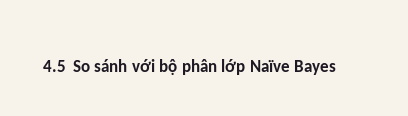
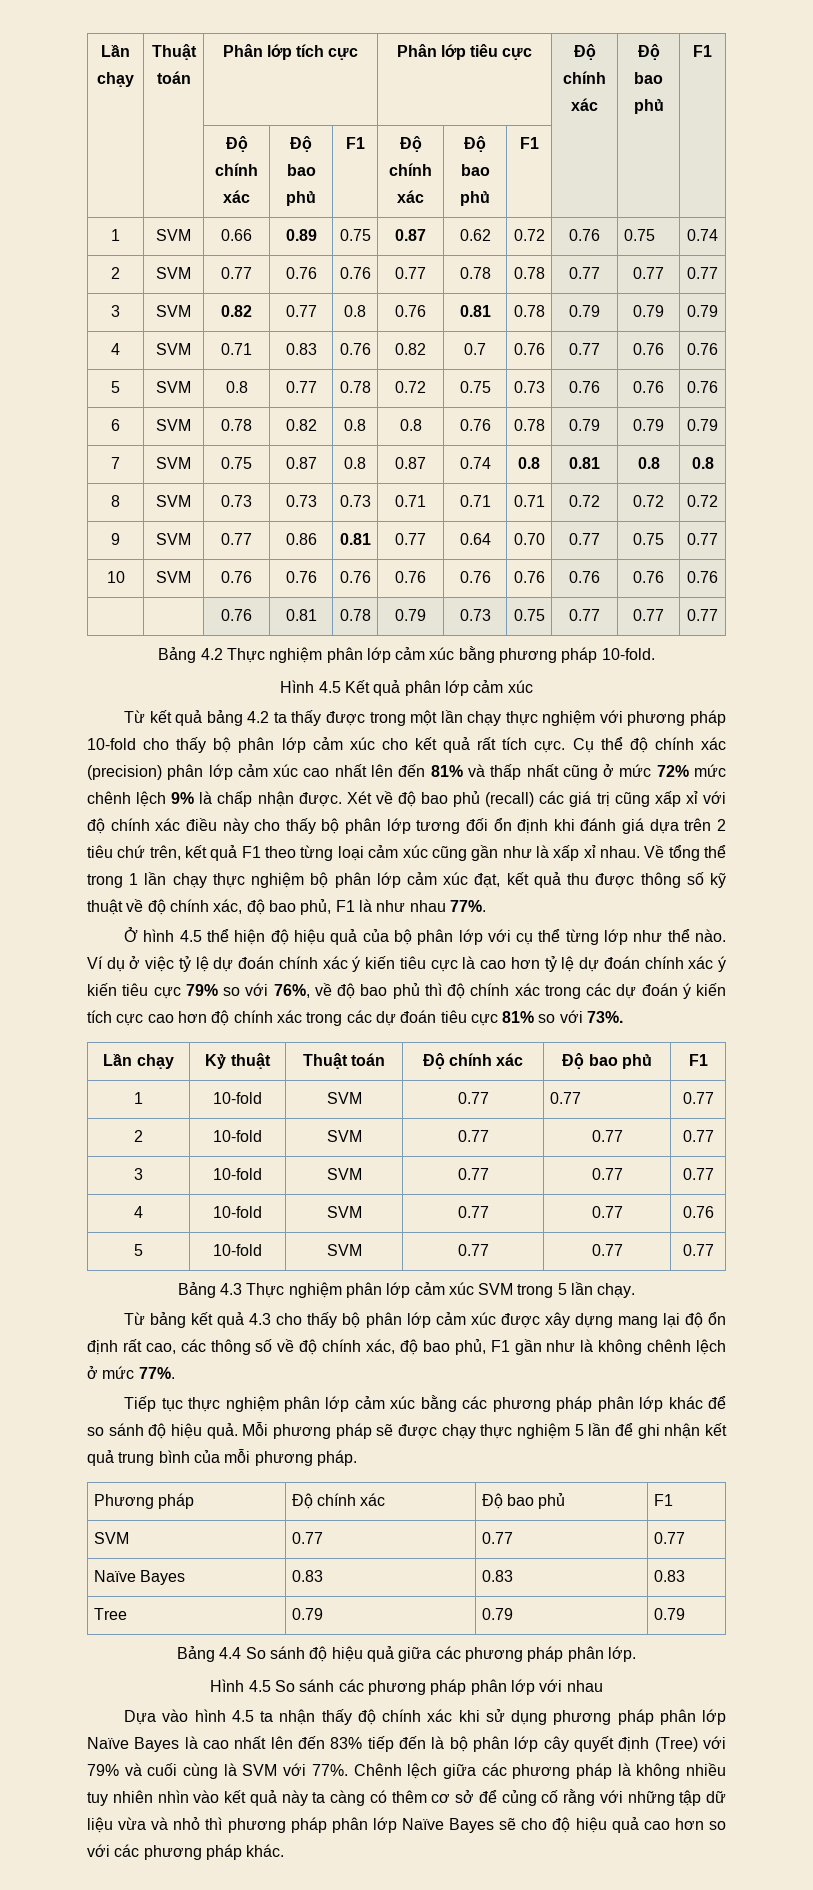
[43,59,337,75] 4.5 So sánh với bộ phân lớp Naïve Bayes -> [101,45,130,57] [97,72,134,87] [151,44,197,60] [156,71,191,84] [222,44,359,60] [396,44,533,60] [573,44,596,60] [563,71,606,84] [571,98,598,111] [637,44,660,60] [634,72,663,84] [633,99,664,114] [693,45,712,57] [225,136,248,152] [215,163,258,176] [223,190,250,203] [290,136,312,152] [286,164,316,176] [286,191,316,206] [345,137,365,149] [399,136,422,152] [389,163,432,176] [397,190,424,203] [464,136,486,152] [460,164,490,176] [460,191,490,206] [519,137,539,149] [111,229,120,241] [156,229,191,241] [221,229,252,241] [285,229,317,241] [339,229,371,241] [395,229,426,241] [459,229,491,241] [513,229,545,241] [569,229,600,241] [623,229,655,241] [687,229,718,241] [111,267,120,279] [156,267,191,279] [221,267,252,279] [285,267,317,279] [339,267,371,279] [395,267,426,279] [459,267,491,279] [513,267,545,279] [569,267,600,279] [633,267,664,279] [687,267,718,279] [111,305,120,317] [156,305,191,317] [221,305,252,317] [285,305,317,317] [344,305,366,317] [395,305,426,317] [459,305,491,317] [513,305,545,317] [569,305,600,317] [633,305,664,317] [687,305,718,317] [111,343,120,355] [156,343,191,355] [221,343,252,355] [285,343,317,355] [339,343,371,355] [395,343,426,355] [464,343,486,355] [513,343,545,355] [569,343,600,355] [633,343,664,355] [687,343,718,355] [111,381,120,393] [156,381,191,393] [225,381,248,393] [285,381,317,393] [339,381,371,393] [395,381,426,393] [459,381,491,393] [513,381,545,393] [569,381,600,393] [633,381,664,393] [687,381,718,393] [111,419,120,431] [156,419,191,431] [221,419,252,431] [285,419,317,431] [344,419,366,431] [399,419,422,431] [459,419,491,431] [513,419,545,431] [569,419,600,431] [633,419,664,431] [687,419,718,431] [111,457,120,469] [156,457,191,469] [221,457,252,469] [285,457,317,469] [344,457,366,469] [395,457,426,469] [459,457,491,469] [518,457,540,469] [569,457,600,469] [637,457,660,469] [691,457,714,469] [111,495,120,507] [156,495,191,507] [221,495,252,507] [285,495,317,507] [339,495,371,507] [395,495,426,507] [459,495,491,507] [513,495,545,507] [569,495,600,507] [633,495,664,507] [687,495,718,507] [111,533,120,545] [156,533,191,545] [221,533,252,545] [285,533,317,545] [339,533,371,545] [395,533,426,545] [459,533,491,545] [513,533,545,545] [569,533,600,545] [633,533,664,545] [687,533,718,545] [106,571,125,583] [156,571,191,583] [221,571,252,583] [285,571,317,583] [339,571,371,583] [395,571,426,583] [459,571,491,583] [513,571,545,583] [569,571,600,583] [633,571,664,583] [687,571,718,583] [221,609,252,621] [285,609,317,621] [339,609,371,621] [395,609,426,621] [459,609,491,621] [513,609,545,621] [569,609,600,621] [633,609,664,621] [687,609,718,621] [158,646,655,663] [280,680,533,696] [124,710,726,726] [87,737,726,753] [87,764,726,780] [87,791,726,807] [87,818,727,834] [87,845,727,861] [87,872,726,888] [87,899,486,915] [124,927,727,945] [87,956,727,972] [87,983,726,999] [87,1010,624,1026] [103,1054,174,1069] [205,1053,271,1069] [302,1053,386,1069] [422,1053,524,1069] [562,1053,652,1069] [688,1054,708,1066] [134,1092,143,1104] [213,1092,262,1104] [326,1092,362,1104] [457,1092,489,1104] [549,1092,581,1104] [682,1092,714,1104] [134,1130,143,1142] [213,1130,262,1142] [326,1130,362,1142] [457,1130,489,1142] [591,1130,623,1142] [682,1130,714,1142] [134,1168,143,1180] [213,1168,262,1180] [326,1168,362,1180] [457,1168,489,1180] [591,1168,623,1180] [682,1168,714,1180] [134,1206,143,1218] [213,1206,262,1218] [326,1206,362,1218] [457,1206,489,1218] [591,1206,623,1218] [682,1206,714,1218] [134,1244,143,1256] [213,1244,262,1256] [326,1244,362,1256] [457,1244,489,1256] [591,1244,623,1256] [682,1244,714,1256] [177,1282,636,1298] [124,1312,726,1328] [87,1339,726,1355] [87,1366,175,1379] [124,1395,727,1412] [87,1422,727,1439] [87,1449,357,1466] [93,1493,194,1509] [291,1493,386,1509] [481,1493,566,1509] [653,1494,673,1506] [93,1532,129,1544] [291,1532,323,1544] [481,1532,513,1544] [653,1532,685,1544] [93,1570,185,1585] [291,1570,323,1582] [481,1570,513,1582] [653,1570,685,1582] [93,1608,127,1620] [291,1608,323,1620] [481,1608,513,1620] [653,1608,685,1620] [177,1646,636,1662] [210,1679,603,1695] [124,1709,726,1725] [87,1736,726,1752] [87,1763,726,1779] [87,1789,726,1806] [87,1817,726,1833] [87,1844,285,1860] Lần chạy | Thuật toán | Phân lớp tích cực | Phân lớp tiêu cực | Độ chính xác | Độ bao phủ | F1 // | | Độ chính xác | Độ bao phủ | F1 | Độ chính xác | Độ bao phủ | F1 | | | // 1 | SVM | 0.66 | 0.89 | 0.75 | 0.87 | 0.62 | 0.72 | 0.76 | 0.75 | 0.74 // 2 | SVM | 0.77 | 0.76 | 0.76 | 0.77 | 0.78 | 0.78 | 0.77 | 0.77 | 0.77 // 3 | SVM | 0.82 | 0.77 | 0.8 | 0.76 | 0.81 | 0.78 | 0.79 | 0.79 | 0.79 // 4 | SVM | 0.71 | 0.83 | 0.76 | 0.82 | 0.7 | 0.76 | 0.77 | 0.76 | 0.76 // 5 | SVM | 0.8 | 0.77 | 0.78 | 0.72 | 0.75 | 0.73 | 0.76 | 0.76 | 0.76 // 6 | SVM | 0.78 | 0.82 | 0.8 | 0.8 | 0.76 | 0.78 | 0.79 | 0.79 | 0.79 // 7 | SVM | 0.75 | 0.87 | 0.8 | 0.87 | 0.74 | 0.8 | 0.81 | 0.8 | 0.8 // 8 | SVM | 0.73 | 0.73 | 0.73 | 0.71 | 0.71 | 0.71 | 0.72 | 0.72 | 0.72 // 9 | SVM | 0.77 | 0.86 | 0.81 | 0.77 | 0.64 | 0.70 | 0.77 | 0.75 | 0.77 // 10 | SVM | 0.76 | 0.76 | 0.76 | 0.76 | 0.76 | 0.76 | 0.76 | 0.76 | 0.76 // | | 0.76 | 0.81 | 0.78 | 0.79 | 0.73 | 0.75 | 0.77 | 0.77 | 0.77 // Bảng 4.2 Thực nghiệm phân lớp cảm xúc bằng phương pháp 10-fold. // Hình 4.5 Kết quả phân lớp cảm xúc // Từ kết quả bảng 4.2 ta thấy được trong một lần chạy thực nghiệm với phương pháp 10-fold cho thấy bộ phân lớp cảm xúc cho kết quả rất tích cực. Cụ thể độ chính xác (precision) phân lớp cảm xúc cao nhất lên đến 81% và thấp nhất cũng ở mức 72% mức chênh lệch 9% là chấp nhận được. Xét về độ bao phủ (recall) các giá trị cũng xấp xỉ với độ chính xác điều này cho thấy bộ phân lớp tương đối ổn định khi đánh giá dựa trên 2 tiêu chứ trên, kết quả F1 theo từng loại cảm xúc cũng gần như là xấp xỉ nhau. Về tổng thể trong 1 lần chạy thực nghiệm bộ phân lớp cảm xúc đạt, kết quả thu được thông số kỹ thuật về độ chính xác, độ bao phủ, F1 là như nhau 77%. // Ở hình 4.5 thể hiện độ hiệu quả của bộ phân lớp với cụ thể từng lớp như thể nào. Ví dụ ở việc tỷ lệ dự đoán chính xác ý kiến tiêu cực là cao hơn tỷ lệ dự đoán chính xác ý kiến tiêu cực 79% so với 76%, về độ bao phủ thì độ chính xác trong các dự đoán ý kiến tích cực cao hơn độ chính xác trong các dự đoán tiêu cực 81% so với 73%. // Lần chạy | Kỷ thuật | Thuật toán | Độ chính xác | Độ bao phủ | F1 // 1 | 10-fold | SVM | 0.77 | 0.77 | 0.77 // 2 | 10-fold | SVM | 0.77 | 0.77 | 0.77 // 3 | 10-fold | SVM | 0.77 | 0.77 | 0.77 // 4 | 10-fold | SVM | 0.77 | 0.77 | 0.76 // 5 | 10-fold | SVM | 0.77 | 0.77 | 0.77 // Bảng 4.3 Thực nghiệm phân lớp cảm xúc SVM trong 5 lần chạy. // Từ bảng kết quả 4.3 cho thấy bộ phân lớp cảm xúc được xây dựng mang lại độ ổn định rất cao, các thông số về độ chính xác, độ bao phủ, F1 gần như là không chênh lệch ở mức 77%. // Tiếp tục thực nghiệm phân lớp cảm xúc bằng các phương pháp phân lớp khác để so sánh độ hiệu quả. Mỗi phương pháp sẽ được chạy thực nghiệm 5 lần để ghi nhận kết quả trung bình của mỗi phương pháp. // Phương pháp | Độ chính xác | Độ bao phủ | F1 // SVM | 0.77 | 0.77 | 0.77 // Naïve Bayes | 0.83 | 0.83 | 0.83 // Tree | 0.79 | 0.79 | 0.79 // Bảng 4.4 So sánh độ hiệu quả giữa các phương pháp phân lớp. // Hình 4.5 So sánh các phương pháp phân lớp với nhau // Dựa vào hình 4.5 ta nhận thấy độ chính xác khi sử dụng phương pháp phân lớp Naïve Bayes là cao nhất lên đến 83% tiếp đến là bộ phân lớp cây quyết định (Tree) với 79% và cuối cùng là SVM với 77%. Chênh lệch giữa các phương pháp là không nhiều tuy nhiên nhìn vào kết quả này ta càng có thêm cơ sở để củng cố rằng với những tập dữ liệu vừa và nhỏ thì phương pháp phân lớp Naïve Bayes sẽ cho độ hiệu quả cao hơn so với các phương pháp khác.

